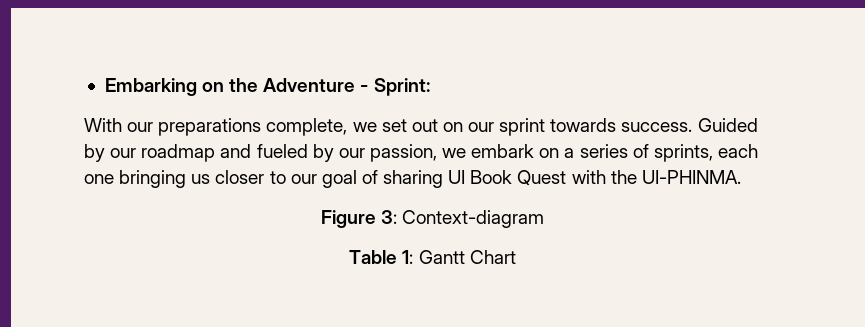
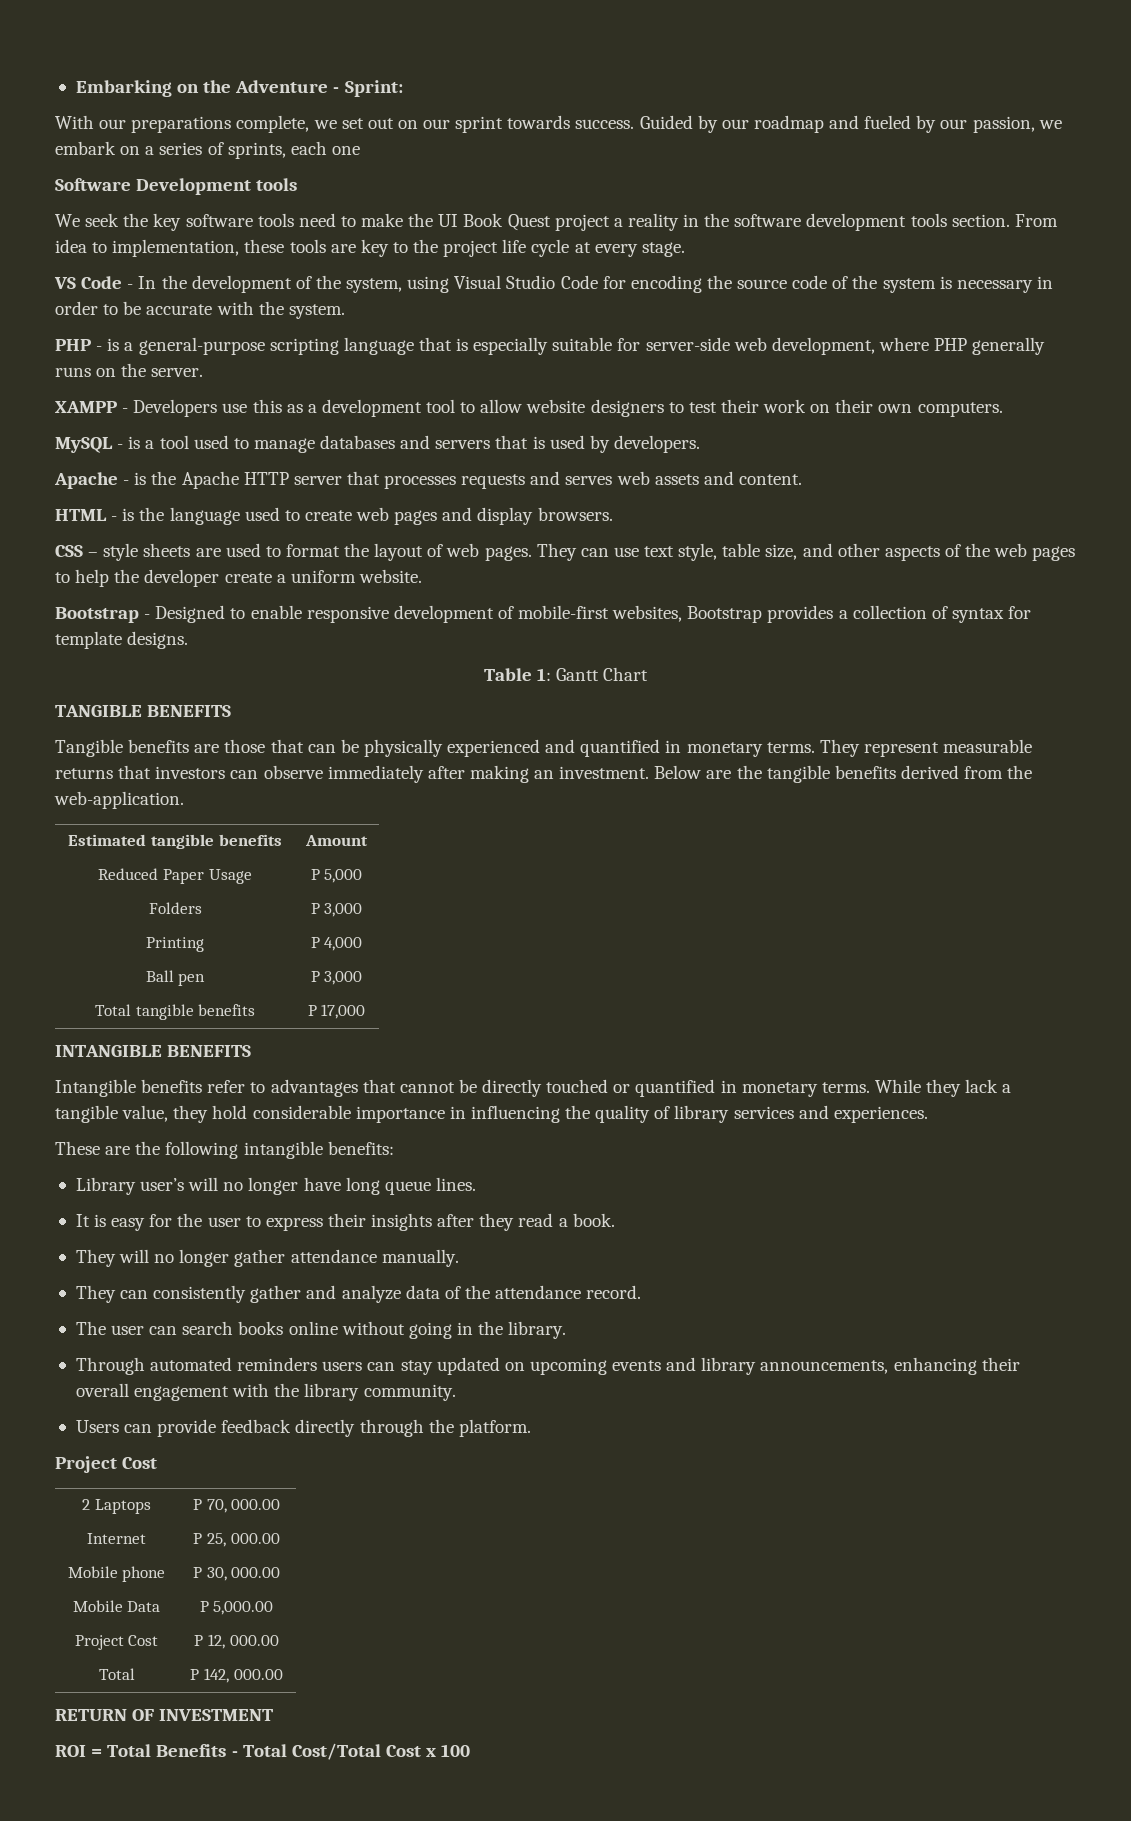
[119,170,741,188] [320,210,545,228] [349,250,516,264] bringing us closer to our goal of sharing UI Book Quest with the UI-PHINMA. // Figure 3: Context-diagram // Table 1: Gantt Chart -> [55,178,298,195] [55,213,1058,231] [55,239,685,257] [54,275,1053,293] [55,301,345,319] [55,337,1046,355] [55,363,204,377] [55,399,1003,417] [55,435,700,453] [54,471,802,489] [55,507,613,525] [55,543,1076,561] [55,569,422,587] [55,605,1032,623] [55,631,189,649] [483,667,649,681] [55,705,232,717] [55,739,1033,757] [55,765,1033,783] [54,791,184,809] [68,834,282,849] [305,835,368,846] [98,868,252,884] [310,869,363,883] [148,902,202,914] [310,903,363,917] [146,937,204,952] [310,937,363,951] [145,970,206,986] [310,971,363,985] [94,1004,256,1020] [307,1004,366,1019] [55,1045,252,1057] [55,1079,1012,1097] [55,1105,928,1123] [55,1141,394,1159] [75,1177,476,1195] [75,1213,615,1231] [75,1249,459,1267] [75,1285,642,1303] [75,1321,567,1339] [75,1357,1020,1375] [75,1383,456,1401] [75,1419,531,1437] [55,1456,158,1473] [82,1499,151,1514] [192,1499,281,1513] [87,1533,146,1544] [193,1533,280,1547] [67,1566,166,1582] [192,1567,281,1581] [72,1600,161,1612] [199,1601,274,1615] [74,1635,159,1650] [194,1634,279,1649] [98,1668,135,1680] [190,1668,283,1683] [55,1709,274,1721] [55,1743,471,1760] // Software Development tools // We seek the key software tools need to make the UI Book Quest project a reality in the software development tools section. From idea to implementation, these tools are key to the project life cycle at every stage. // VS Code - In the development of the system, using Visual Studio Code for encoding the source code of the system is necessary in order to be accurate with the system. // PHP - is a general-purpose scripting language that is especially suitable for server-side web development, where PHP generally runs on the server. // XAMPP - Developers use this as a development tool to allow website designers to test their work on their own computers. // MySQL - is a tool used to manage databases and servers that is used by developers. // Apache - is the Apache HTTP server that processes requests and serves web assets and content. // HTML - is the language used to create web pages and display browsers. // CSS – style sheets are used to format the layout of web pages. They can use text style, table size, and other aspects of the web pages to help the developer create a uniform website. // Bootstrap - Designed to enable responsive development of mobile-first websites, Bootstrap provides a collection of syntax for template designs. // Table 1: Gantt Chart // TANGIBLE BENEFITS // Tangible benefits are those that can be physically experienced and quantified in monetary terms. They represent measurable returns that investors can observe immediately after making an investment. Below are the tangible benefits derived from the web-application. // Estimated tangible benefits | Amount // Reduced Paper Usage | P 5,000 // Folders | P 3,000 // Printing | P 4,000 // Ball pen | P 3,000 // Total tangible benefits | P 17,000 // INTANGIBLE BENEFITS // Intangible benefits refer to advantages that cannot be directly touched or quantified in monetary terms. While they lack a tangible value, they hold considerable importance in influencing the quality of library services and experiences. // These are the following intangible benefits: // Library user’s will no longer have long queue lines. // It is easy for the user to express their insights after they read a book. // They will no longer gather attendance manually. // They can consistently gather and analyze data of the attendance record. // The user can search books online without going in the library. // Through automated reminders users can stay updated on upcoming events and library announcements, enhancing their overall engagement with the library community. // Users can provide feedback directly through the platform. // Project Cost // 2 Laptops | P 70, 000.00 // Internet | P 25, 000.00 // Mobile phone | P 30, 000.00 // Mobile Data | P 5,000.00 // Project Cost | P 12, 000.00 // Total | P 142, 000.00 // RETURN OF INVESTMENT // ROI = Total Benefits - Total Cost/Total Cost x 100

